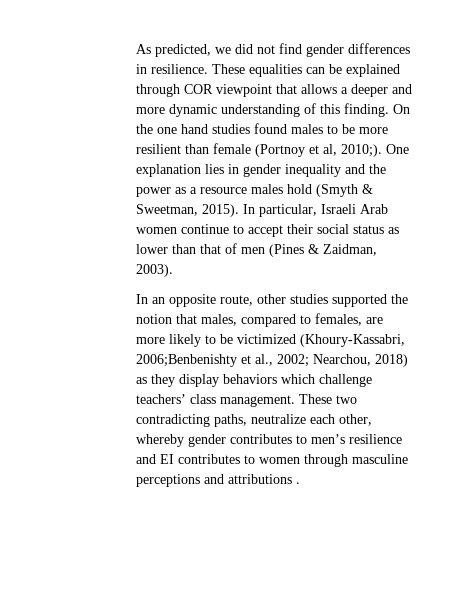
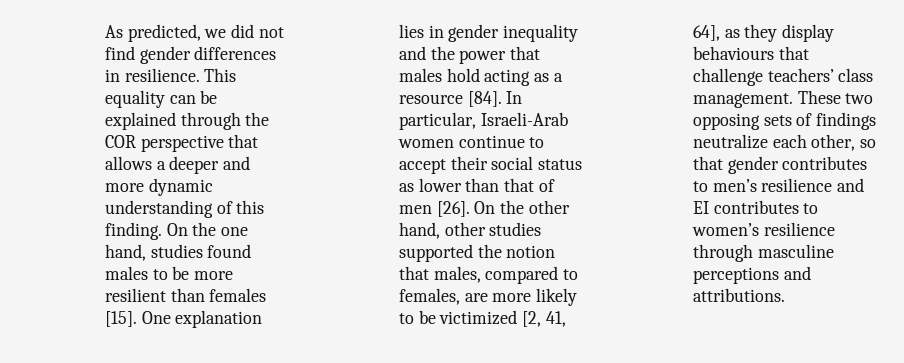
[211,64,302,77] These equalities -> [204,68,237,82] [104,90,165,108] This equality
[183,84,272,97] COR viewpoint -> [245,112,270,126] [104,135,224,152] the COR perspective
[180,124,208,134] hand -> [104,244,146,261] hand,
[212,143,382,157] female (Portnoy et al, 2010;). -> [209,288,267,302] [104,311,137,327] females [15].
[174,184,373,197] [135,204,388,217] as a resource males hold (Smyth & Sweetman, 2015). In particular, Israeli Arab -> [509,46,540,60] [398,68,563,86] [398,91,523,107] [398,112,568,130] that males hold acting as a resource [84]. In particular, Israeli-Arab
[268,244,377,257] [135,264,173,277] [135,294,253,307] (Pines & Zaidman, 2003). // In an opposite route, -> [436,200,570,217] [398,222,440,239] [26]. On the other hand,
[299,334,405,347] [135,354,408,367] (Khoury-Kassabri, 2006;Benbenishty et al., 2002; Nearchou, 2018) -> [521,311,566,327] [692,25,720,41] [2, 41, 64],
[222,374,315,384] behaviors which -> [692,46,809,60] behaviours that
[135,414,247,427] contradicting paths, -> [692,112,876,130] opposing sets of findings
[135,434,184,447] whereby -> [859,139,876,148] [692,156,723,170] so that
[258,457,300,464] women -> [691,222,835,236] women’s resilience
[227,474,300,484] attributions . -> [692,288,785,302] attributions.

